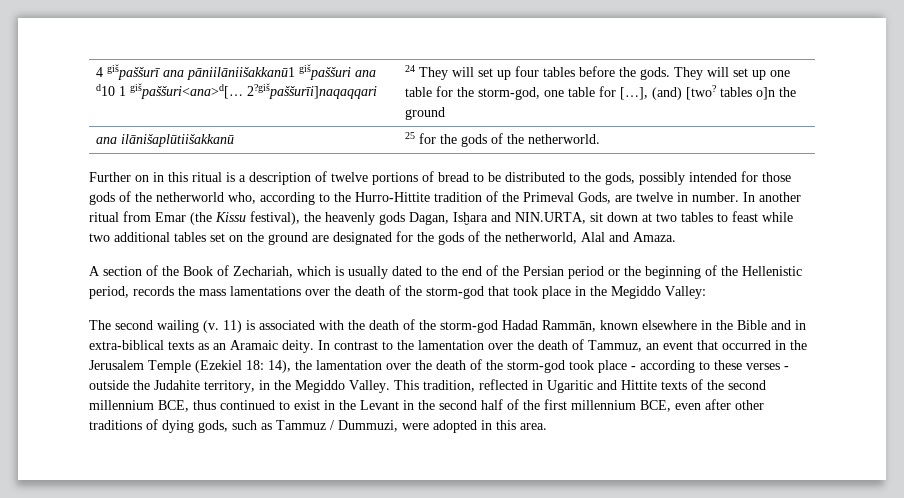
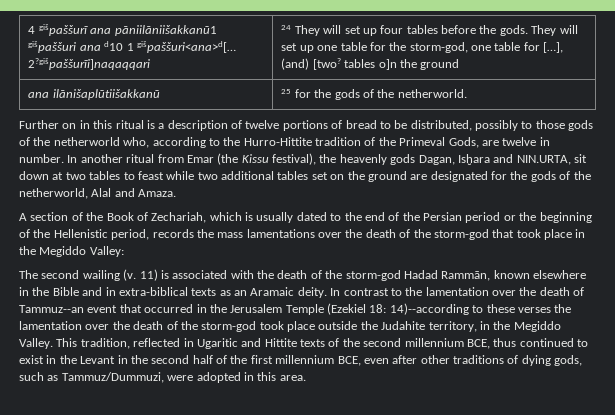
[505,171,758,185] distributed to the gods, possibly intended for -> [410,120,533,131] distributed, possibly to
[588,340,659,352] Tammuz, an -> [19,305,84,313] Tammuz--an
[268,360,291,373] 14), -> [389,303,551,315] 14)--according to these verses
[631,360,789,373] - according to these verses - -> (315, 326) none
[276,420,398,432] Tammuz / Dummuzi, -> [61,372,164,383] Tammuz/Dummuzi,

